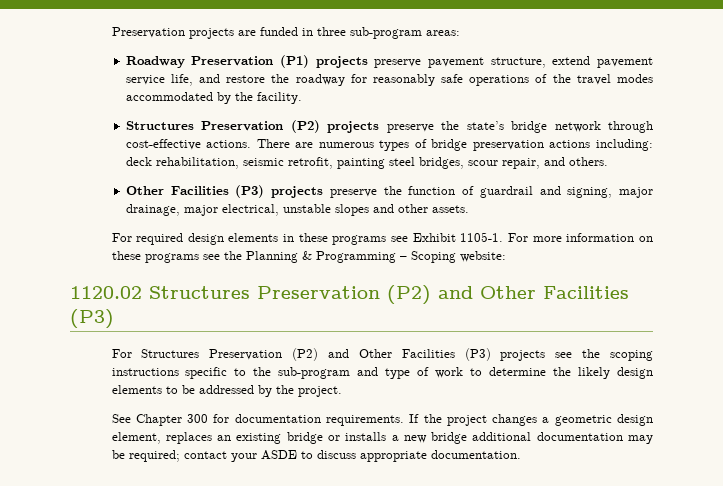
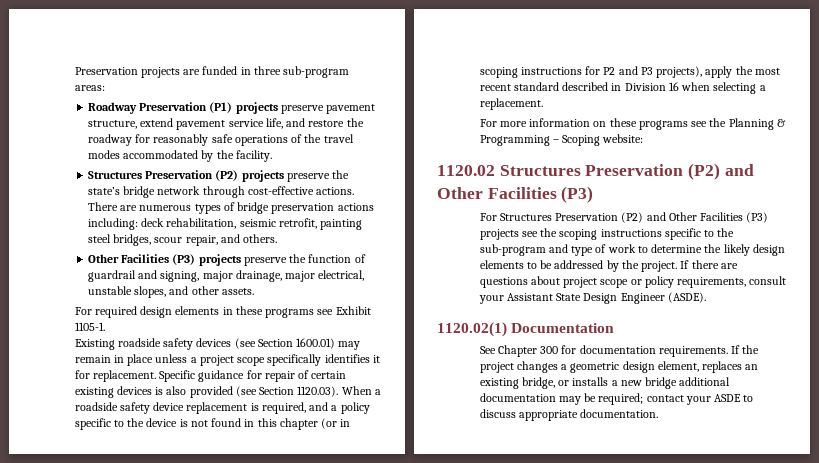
[334,204,369,216] slopes -> [134,286,167,298] slopes,
(504, 237) none -> [74,338,361,350] [74,354,380,366] [74,370,347,382] [74,386,381,398] [74,402,370,414] [74,418,351,430] [479,66,780,78] [479,82,766,94] [479,98,543,110] // Existing roadside safety devices (see Section 1600.01) may remain in place unless a project scope specifically identifies it for replacement. Specific guidance for repair of certain existing devices is also provided (see Section 1120.03). When a roadside safety device replacement is required, and a policy specific to the device is not found in this chapter (or in scoping instructions for P2 and P3 projects), apply the most recent standard described in Division 16 when selecting a replacement. //
(342, 391) none -> [680,260,738,269] [479,276,787,288] [478,292,706,304] [437,322,615,337] If there are questions about project scope or policy requirements, consult your Assistant State Design Engineer (ASDE). // 1120.02(1) Documentation
[286,432,323,444] bridge -> [521,377,555,389] bridge,

